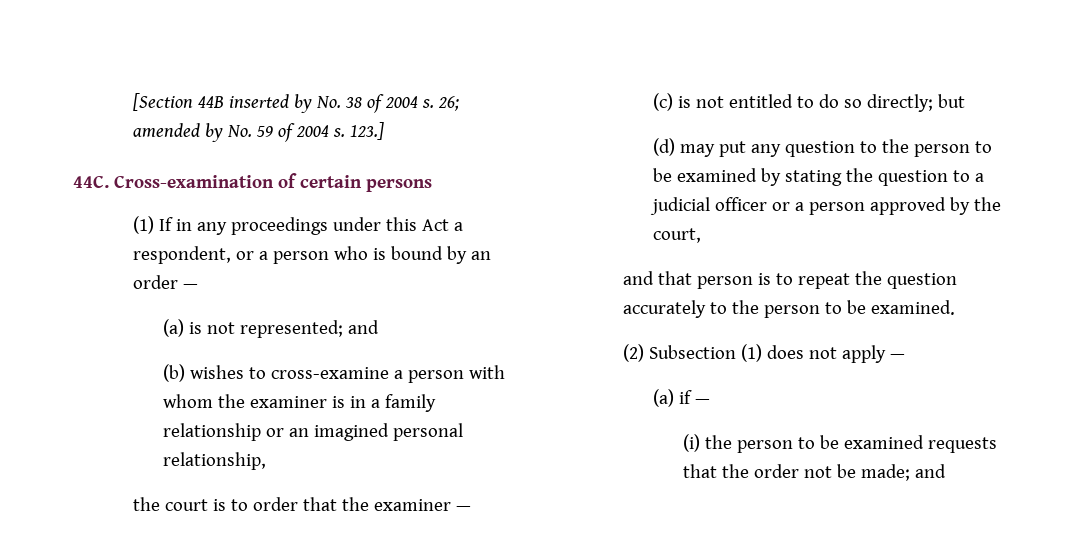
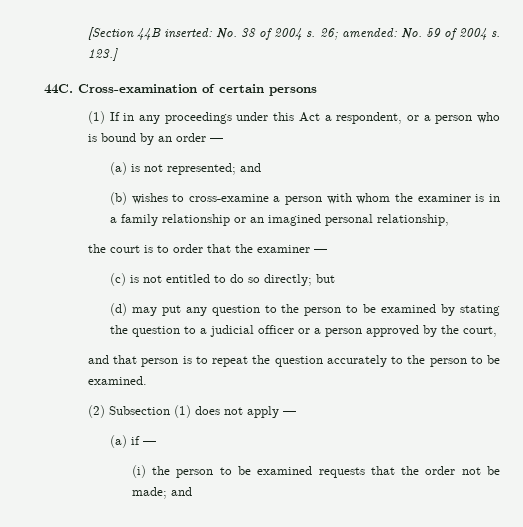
[229,94,313,113] inserted by -> [164,28,213,38] inserted:
[133,123,224,142] amended by -> [341,28,397,38] amended:

